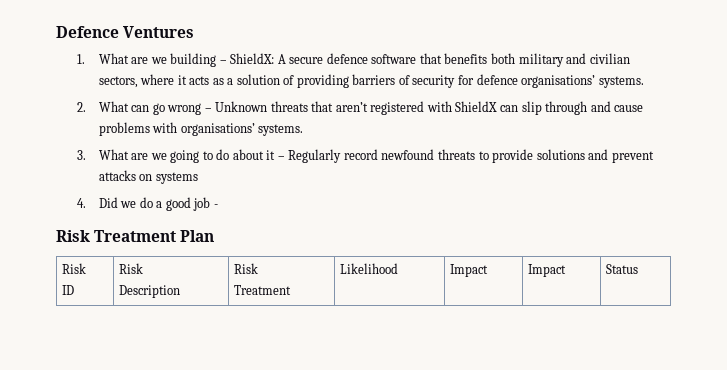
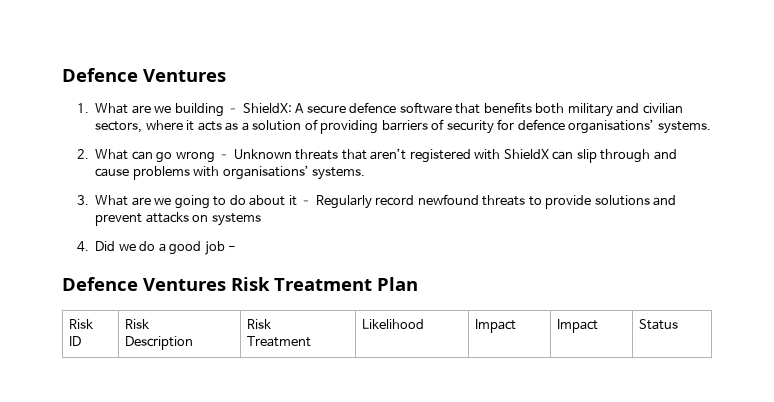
(218, 206) none -> [62,277,226,291] Defence Ventures

